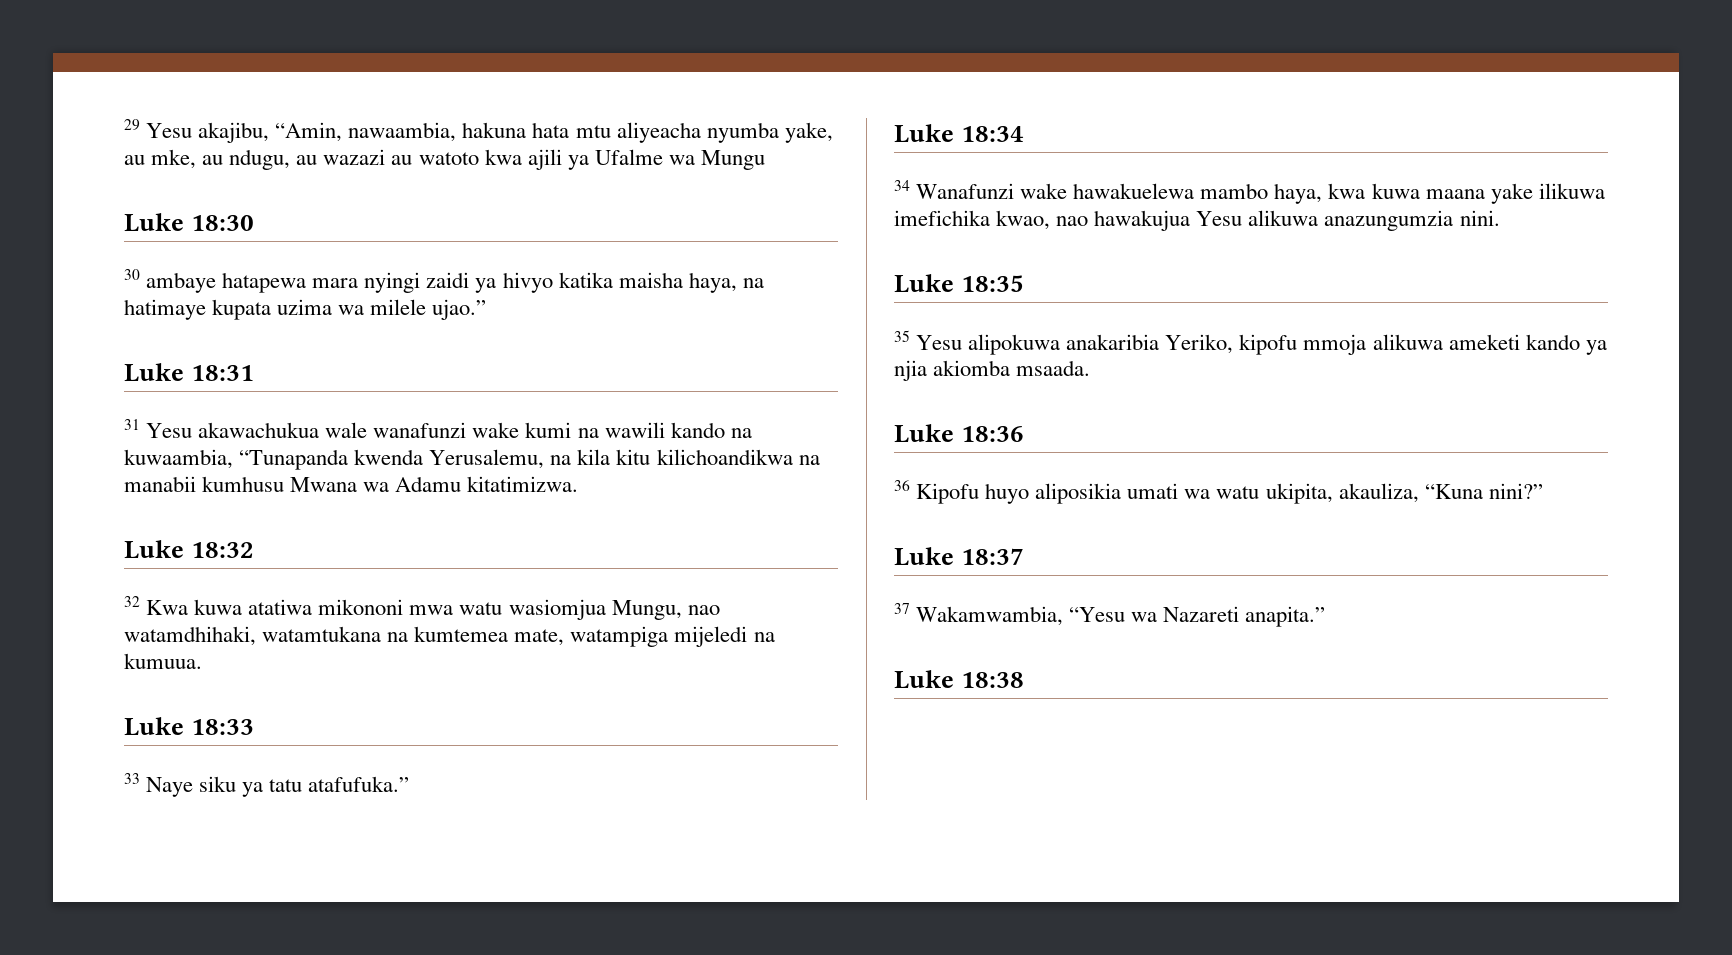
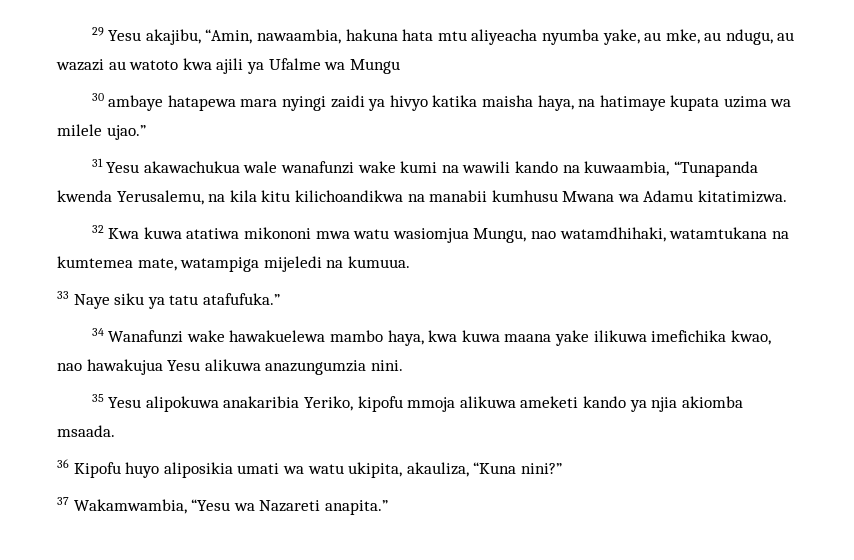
[124,213,255,232] // Luke 18:30 -> (400, 66) none
[124,363,255,382] // Luke 18:31 -> (146, 132) none
[124,540,255,559] // Luke 18:32 -> (788, 196) none
[124,717,255,736] // Luke 18:33 -> (410, 262) none
[894,124,1025,143] // Luke 18:34 -> (280, 299) none
[894,274,1025,293] // Luke 18:35 -> (403, 365) none
[894,424,1025,443] // Luke 18:36 -> (115, 431) none
[894,547,1025,566] // Luke 18:37 -> (562, 468) none
[894,670,1025,689] // Luke 18:38 -> (388, 507) none

